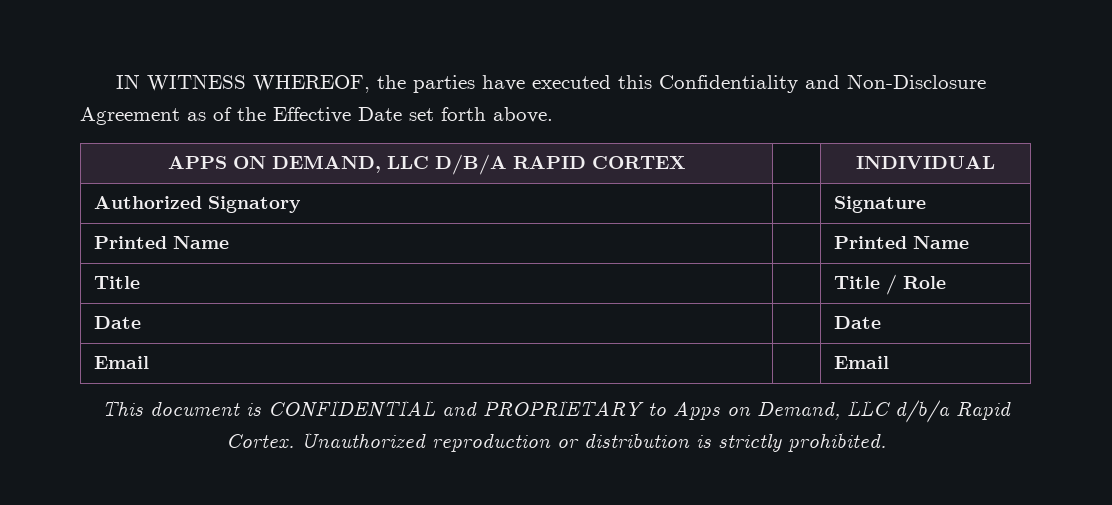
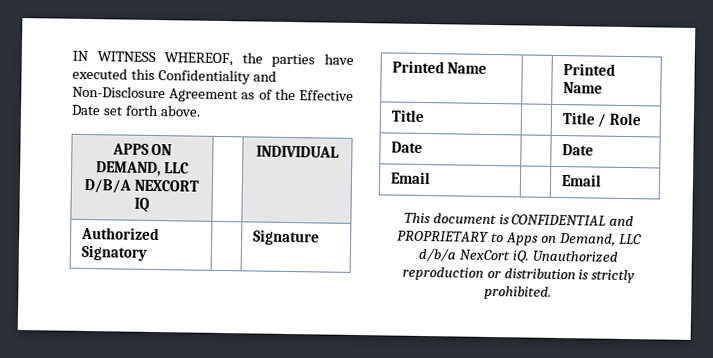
[512,156,686,169] RAPID CORTEX -> [133,179,199,192] [133,197,150,212] NEXCORT IQ
[956,401,1011,420] [226,434,294,448] Rapid Cortex. -> [459,249,529,264] NexCort iQ.

